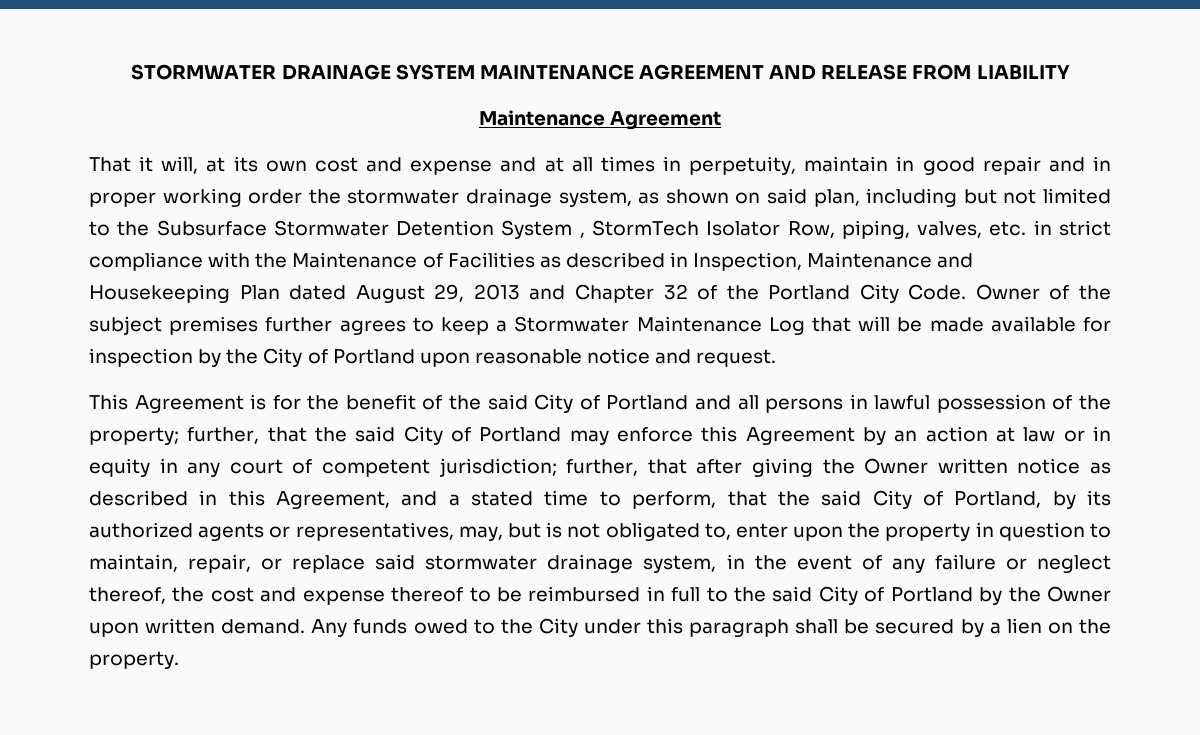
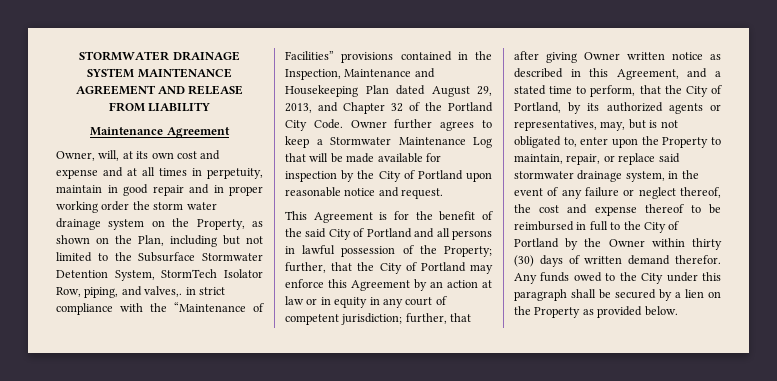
[89,156,154,172] That it -> [56,151,95,161] Owner,
[347,188,632,207] stormwater drainage system, -> [153,202,217,210] [56,218,245,230] storm water drainage system on the Property,
[767,188,860,207] said plan, -> [115,235,164,246] the Plan,
[501,220,585,239] System , -> [114,270,155,281] System,
[917,221,1027,238] valves, etc. -> [121,286,183,297] and valves,.
[292,252,689,268] Maintenance of Facilities as described in -> [174,302,264,312] [285,51,492,63] “Maintenance of Facilities” provisions contained in the
[473,284,520,300] 2013 -> [285,103,312,113] 2013,
[1049,285,1111,300] [89,316,259,335] of the subject premises -> (387, 124) none
[89,427,179,445] property; -> [444,246,492,257] Property;
[355,426,396,442] said -> (375, 266) none
[822,459,855,474] the -> (577, 57) none
[821,490,862,506] said -> (682, 89) none
[885,522,1085,541] property in question -> [662,137,709,148] Property
[772,586,813,602] said -> (641, 225) none
[89,618,306,637] upon written demand. -> [651,238,722,250] [514,255,721,267] within thirty (30) days of written demand therefor.
[89,651,179,669] property. -> [534,306,678,318] Property as provided below.

